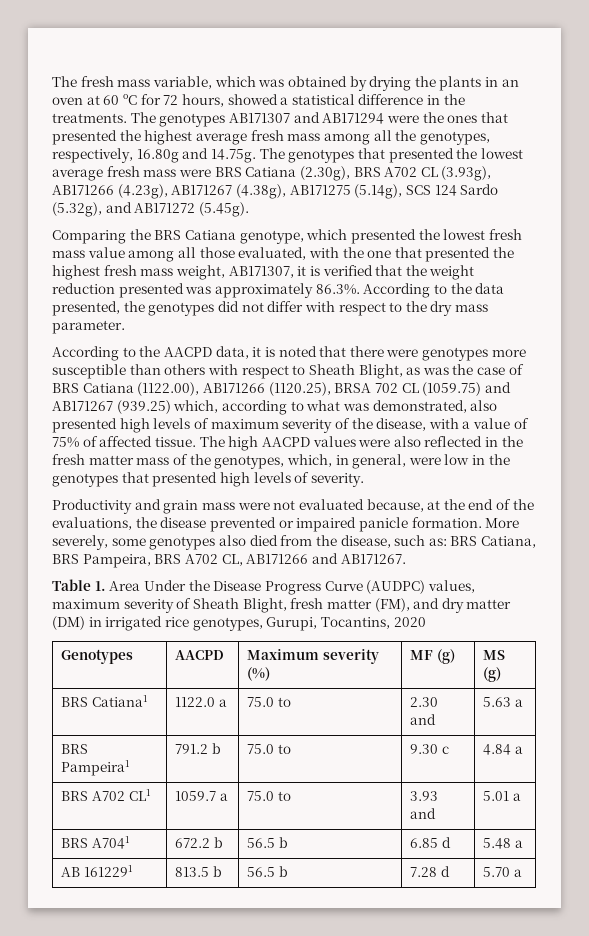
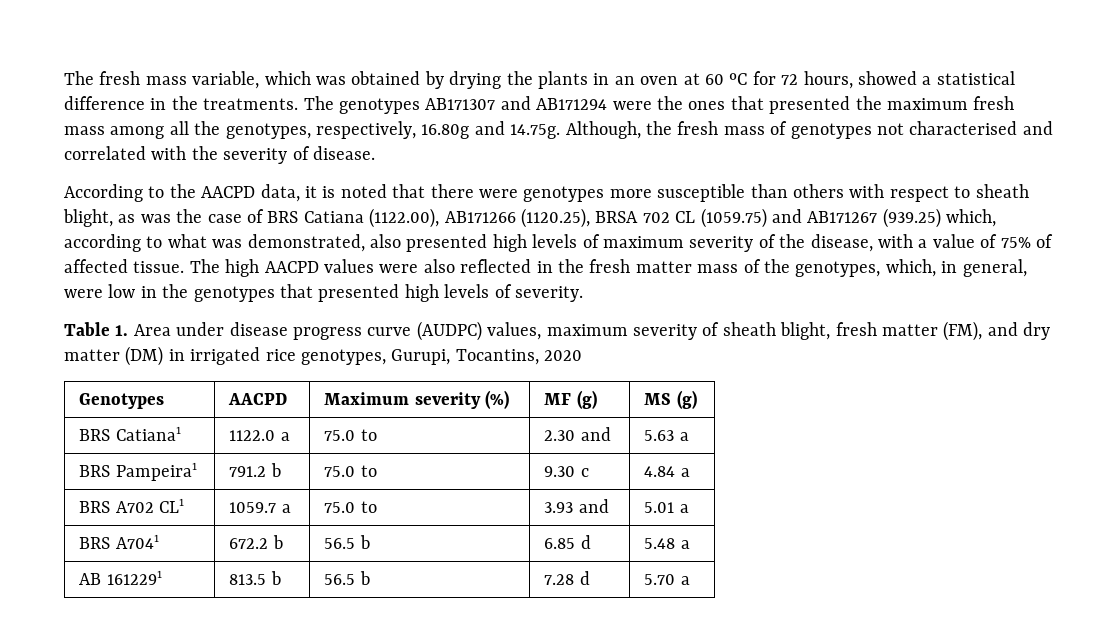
[144,130,247,145] highest average -> [886,98,968,110] maximum
[259,148,523,163] [52,166,492,181] [52,184,499,199] [52,202,249,217] [52,229,522,244] [52,247,515,262] [52,265,475,280] [52,283,505,298] [52,301,489,316] [52,320,125,334] The genotypes that presented the lowest average fresh mass were BRS Catiana (2.30g), BRS A702 CL (3.93g), AB171266 (4.23g), AB171267 (4.38g), AB171275 (5.14g), SCS 124 Sardo (5.32g), and AB171272 (5.45g). // Comparing the BRS Catiana genotype, which presented the lowest fresh mass value among all those evaluated, with the one that presented the highest fresh mass weight, AB171307, it is verified that the weight reduction presented was approximately 86.3%. According to the data presented, the genotypes did not differ with respect to the dry mass parameter. -> [565,121,1053,139] [64,146,375,164] Although, the fresh mass of genotypes not characterised and correlated with the severity of disease.
[308,364,403,379] Sheath Blight, -> [975,184,1029,198] [63,209,113,227] sheath blight,
[52,499,534,514] [52,517,520,532] [52,535,537,550] [52,553,406,568] [52,579,363,595] Productivity and grain mass were not evaluated because, at the end of the evaluations, the disease prevented or impaired panicle formation. More severely, some genotypes also died from the disease, such as: BRS Catiana, BRS Pampeira, BRS A702 CL, AB171266 and AB171267. // Table 1. Area Under the Disease Progress Curve -> [64,322,412,340] Table 1. Area under disease progress curve
[192,598,287,613] Sheath Blight, -> [722,322,831,340] sheath blight,

